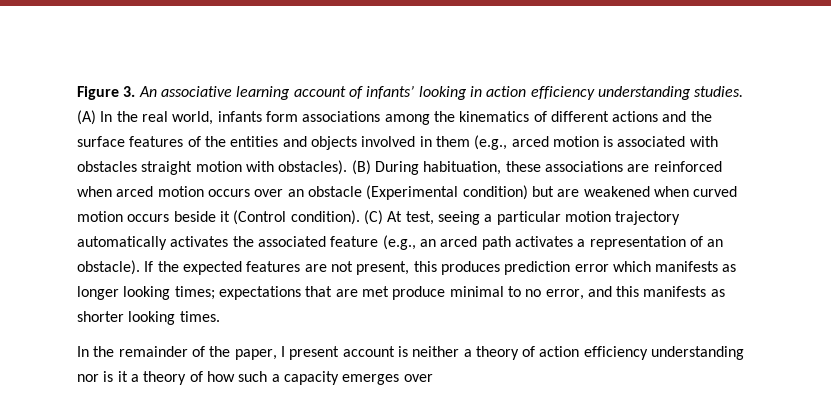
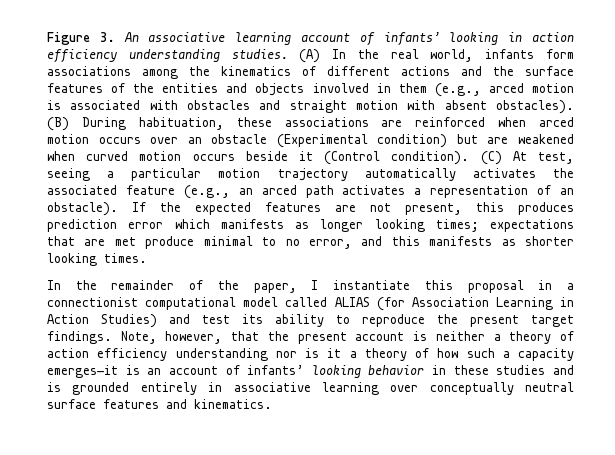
(137, 166) none -> [259,100,281,110] and
(274, 166) none -> [444,100,487,110] absent
(285, 351) none -> [333,280,575,293] [47,297,574,311] [47,314,574,328] [47,331,289,344] instantiate this proposal in a connectionist computational model called ALIAS (for Association Learning in Action Studies) and test its ability to reproduce the present target findings. Note, however, that the
[342,374,433,385] emerges over -> [47,365,574,378] [47,382,574,395] [47,399,272,409] emerges—it is an account of infants’ looking behavior in these studies and is grounded entirely in associative learning over conceptually neutral surface features and kinematics.

